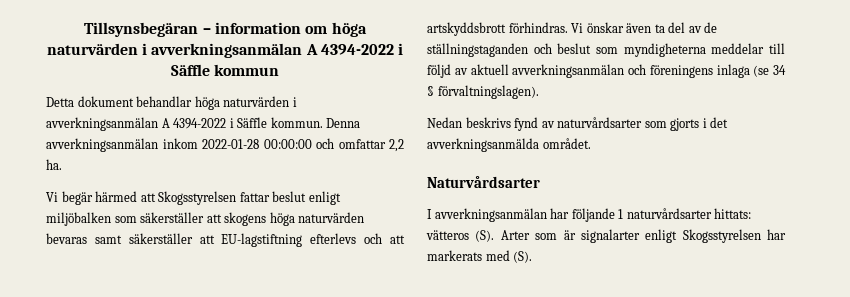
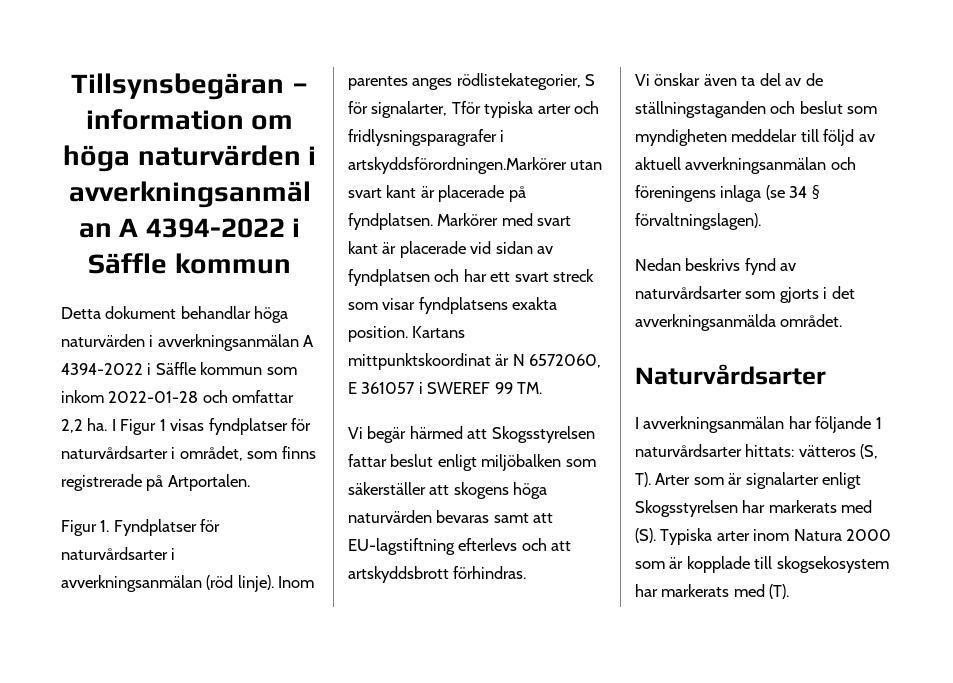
[270,117,361,128] [46,138,158,152] kommun. Denna avverkningsanmälan -> [200,362,297,375] kommun som
[263,139,312,149] 00:00:00 -> (199, 397) none
(62, 164) none -> [111,418,312,435] [61,446,316,461] [61,474,250,491] [61,519,221,536] [61,547,176,560] [61,575,315,592] [348,73,596,90] [348,101,600,118] [348,129,505,146] [348,157,603,174] [348,185,526,202] [348,213,572,230] [348,241,554,258] [348,269,595,286] [348,297,558,314] [348,326,466,342] [348,353,602,370] [348,382,543,394] I Figur 1 visas fyndplatser för naturvårdsarter i området, som finns registrerade på Artportalen. // Figur 1. Fyndplatser för naturvårdsarter i avverkningsanmälan (röd linje). Inom parentes anges rödlistekategorier, S för signalarter, Tför typiska arter och fridlysningsparagrafer i artskyddsförordningen.Markörer utan svart kant är placerade på fyndplatsen. Markörer med svart kant är placerade vid sidan av fyndplatsen och har ett svart streck som visar fyndplatsens exakta position. Kartans mittpunktskoordinat är N 6572060, E 361057 i SWEREF 99 TM.
[128,233,193,244] säkerställer -> (529, 518) none
(568, 27) none -> (527, 572) //
[623,43,706,57] myndigheterna -> [635,129,727,146] myndigheten
[475,230,495,242] (S). -> [860,444,879,459] [635,472,651,487] (S, T).
(533, 257) none -> [660,528,892,545] [635,556,889,573] [635,584,790,599] Typiska arter inom Natura 2000 som är kopplade till skogsekosystem har markerats med (T).

